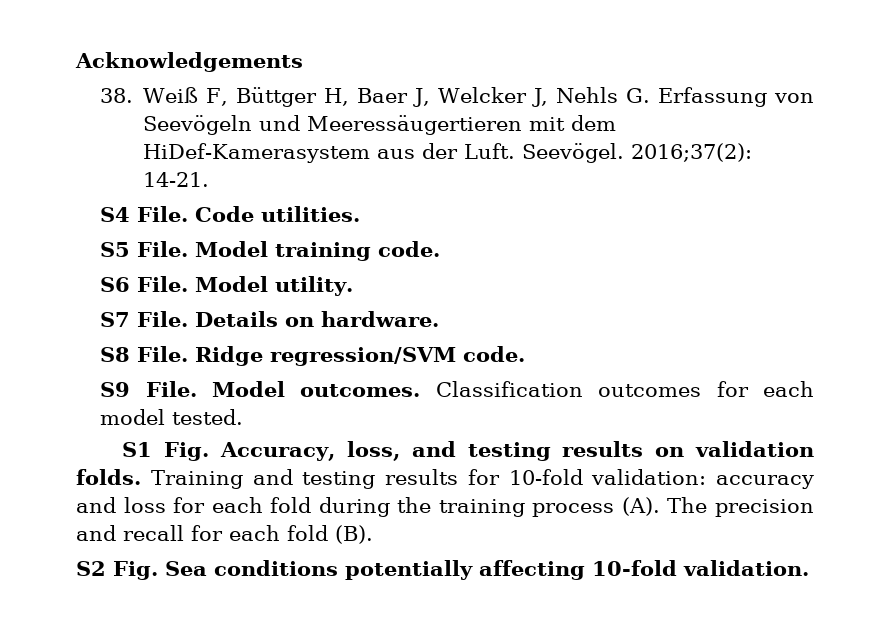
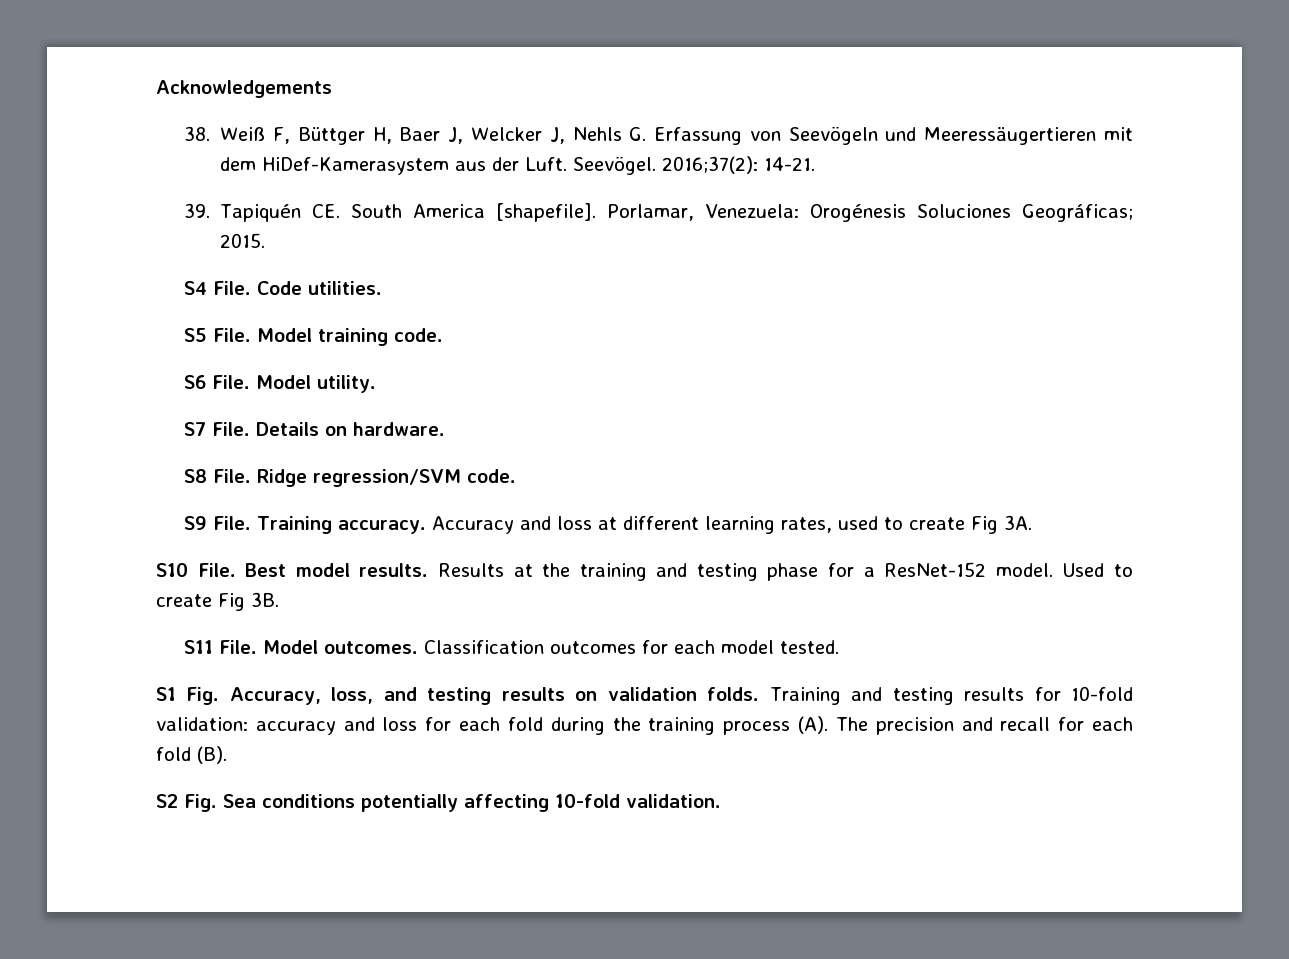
(210, 179) none -> [184,203,1133,222] [220,233,266,248] // 39. Tapiquén CE. South America [shapefile]. Porlamar, Venezuela: Orogénesis Soluciones Geográficas; 2015.
(197, 389) none -> [257,515,1033,534] [156,562,1134,581] [156,592,279,611] [184,640,258,654] Training accuracy. Accuracy and loss at different learning rates, used to create Fig 3A. // S10 File. Best model results. Results at the training and testing phase for a ResNet-152 model. Used to create Fig 3B. // S11 File.

